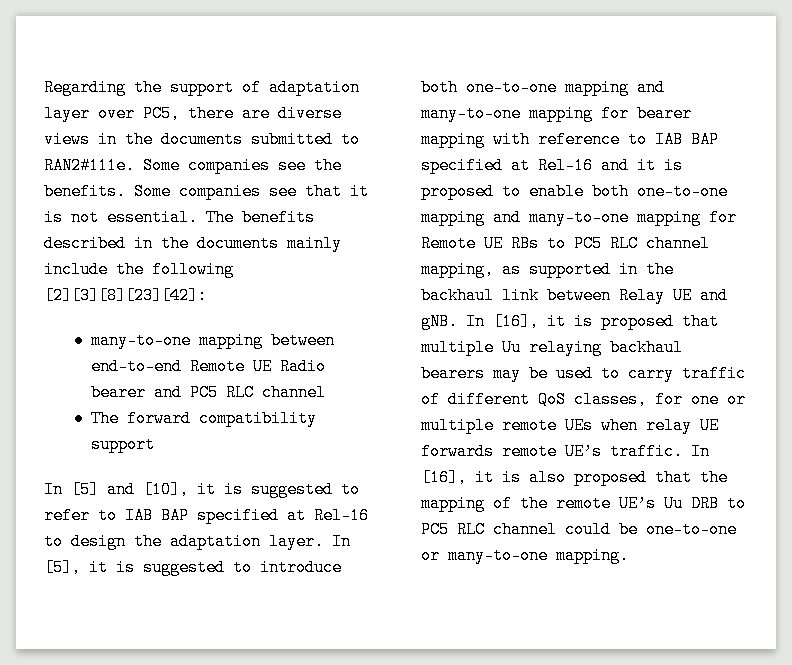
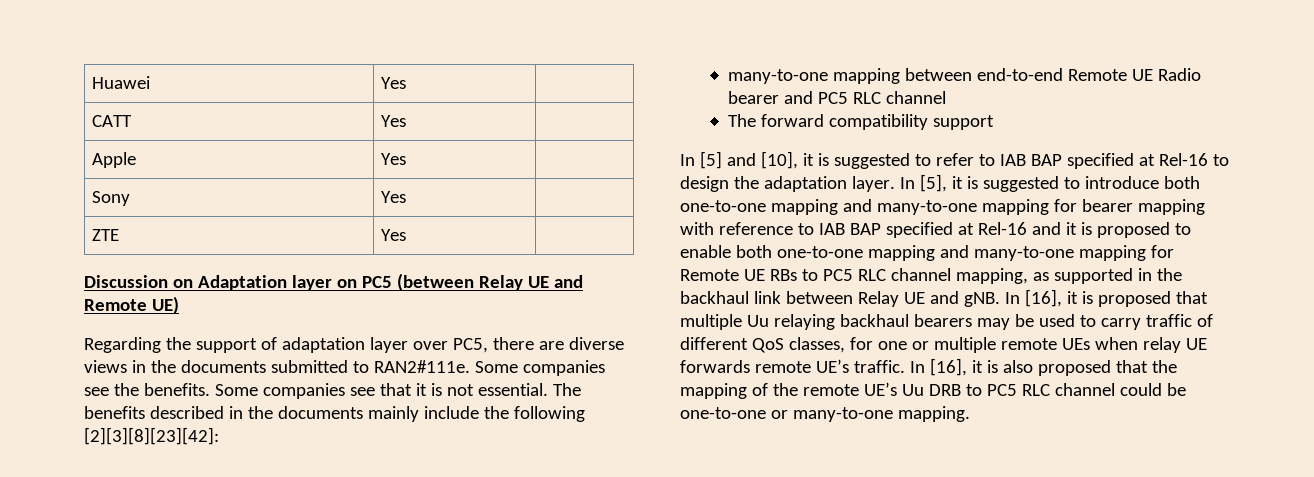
(44, 87) none -> [91,76,150,89] [380,77,406,89] [91,115,132,127] [380,115,406,127] [91,152,136,168] [380,153,406,165] [91,191,130,206] [380,191,406,203] [91,229,119,241] [380,229,406,241] [84,273,583,291] [84,296,179,314] Huawei | Yes | // CATT | Yes | // Apple | Yes | // Sony | Yes | // ZTE | Yes | // Discussion on Adaptation layer on PC5 (between Relay UE and Remote UE) //

